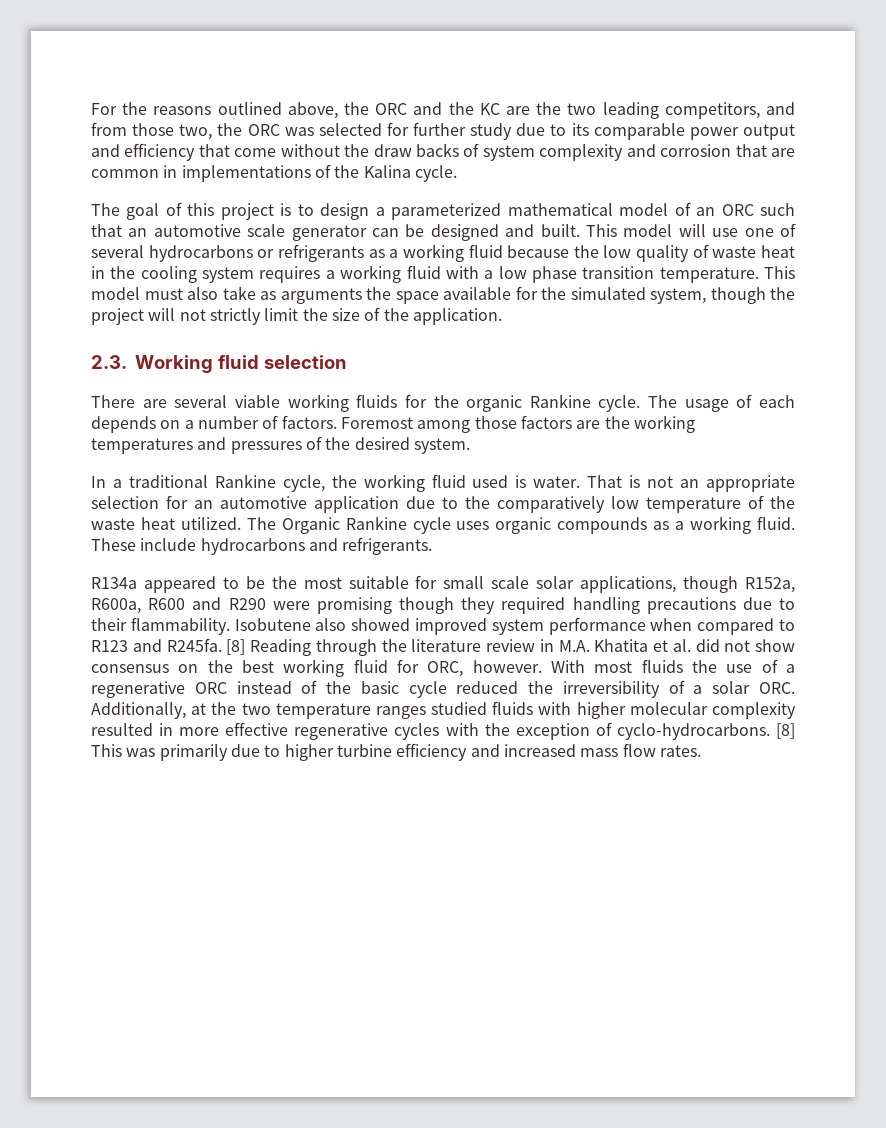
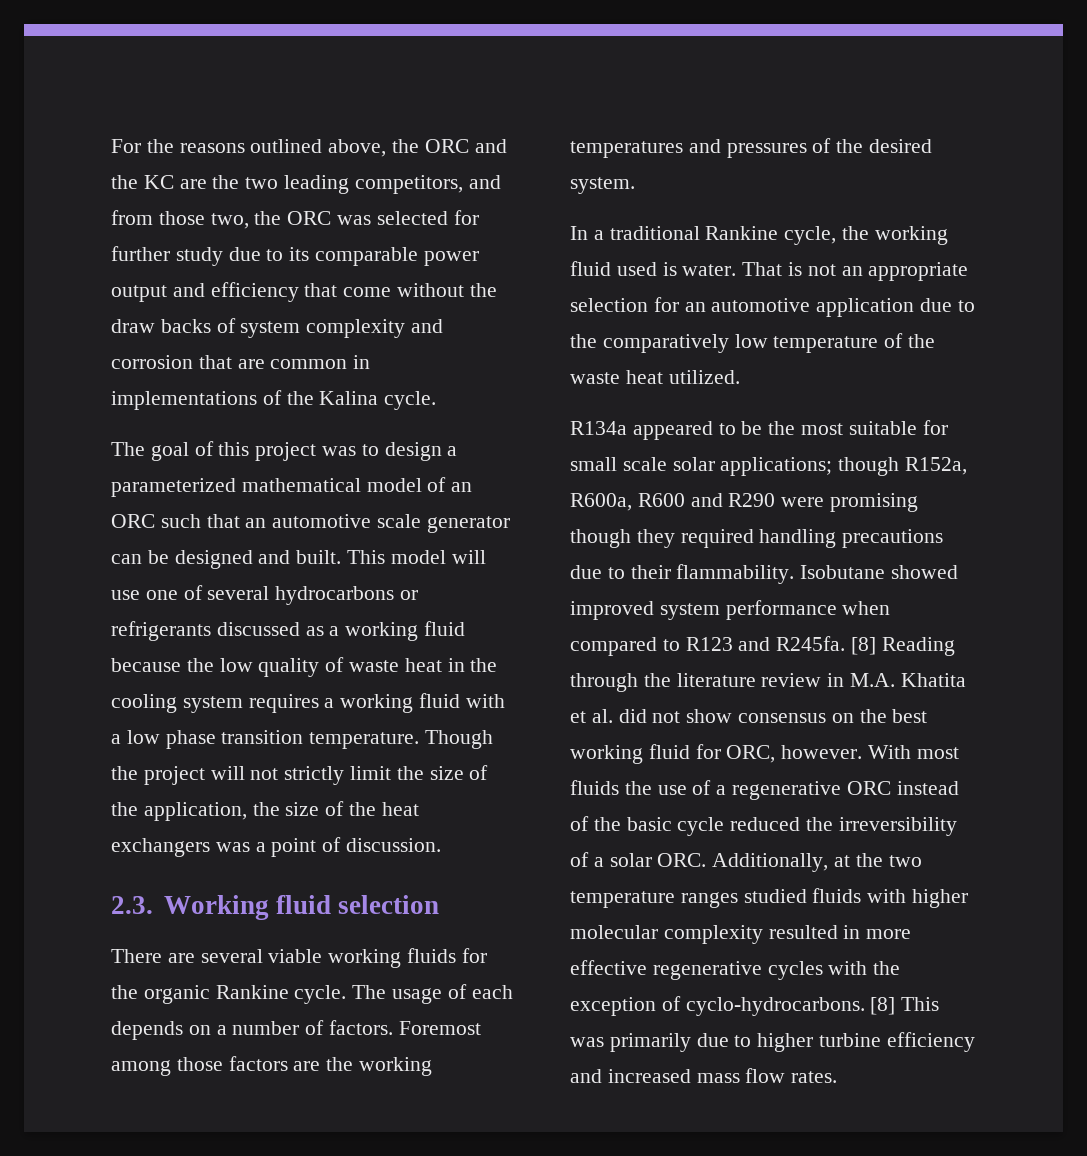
[280,203,292,216] is -> [322,446,357,456] was
(364, 253) none -> [216,622,300,636] discussed
[763,266,795,279] [91,286,766,304] This model must also take as arguments the space available for the simulated system, though -> [425,730,494,749] Though
[412,308,502,325] application. -> [143,801,419,821] [111,837,442,857] application, the size of the heat exchangers was a point of discussion.
[246,516,795,534] [91,537,433,555] The Organic Rankine cycle uses organic compounds as a working fluid. These include hydrocarbons and refrigerants. -> (740, 377) none
[580,576,677,593] applications, -> [720,457,833,476] applications;
[234,618,347,631] Isobutene also -> [800,565,886,579] Isobutane

